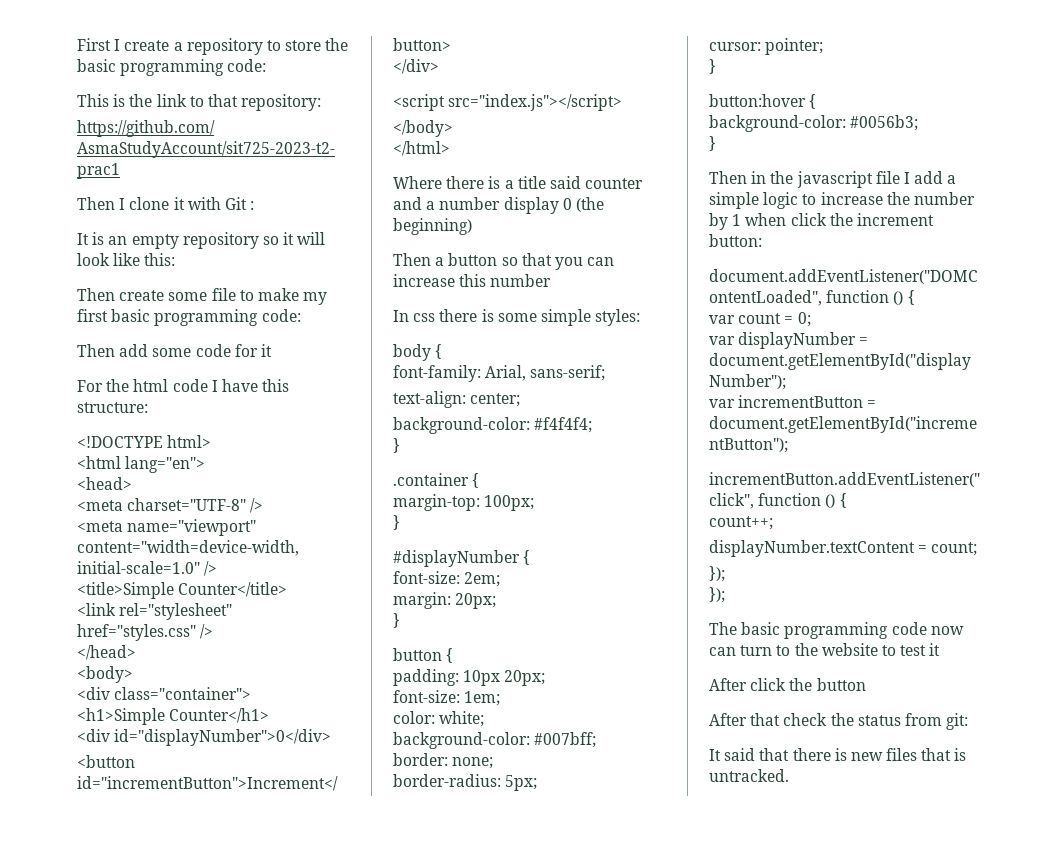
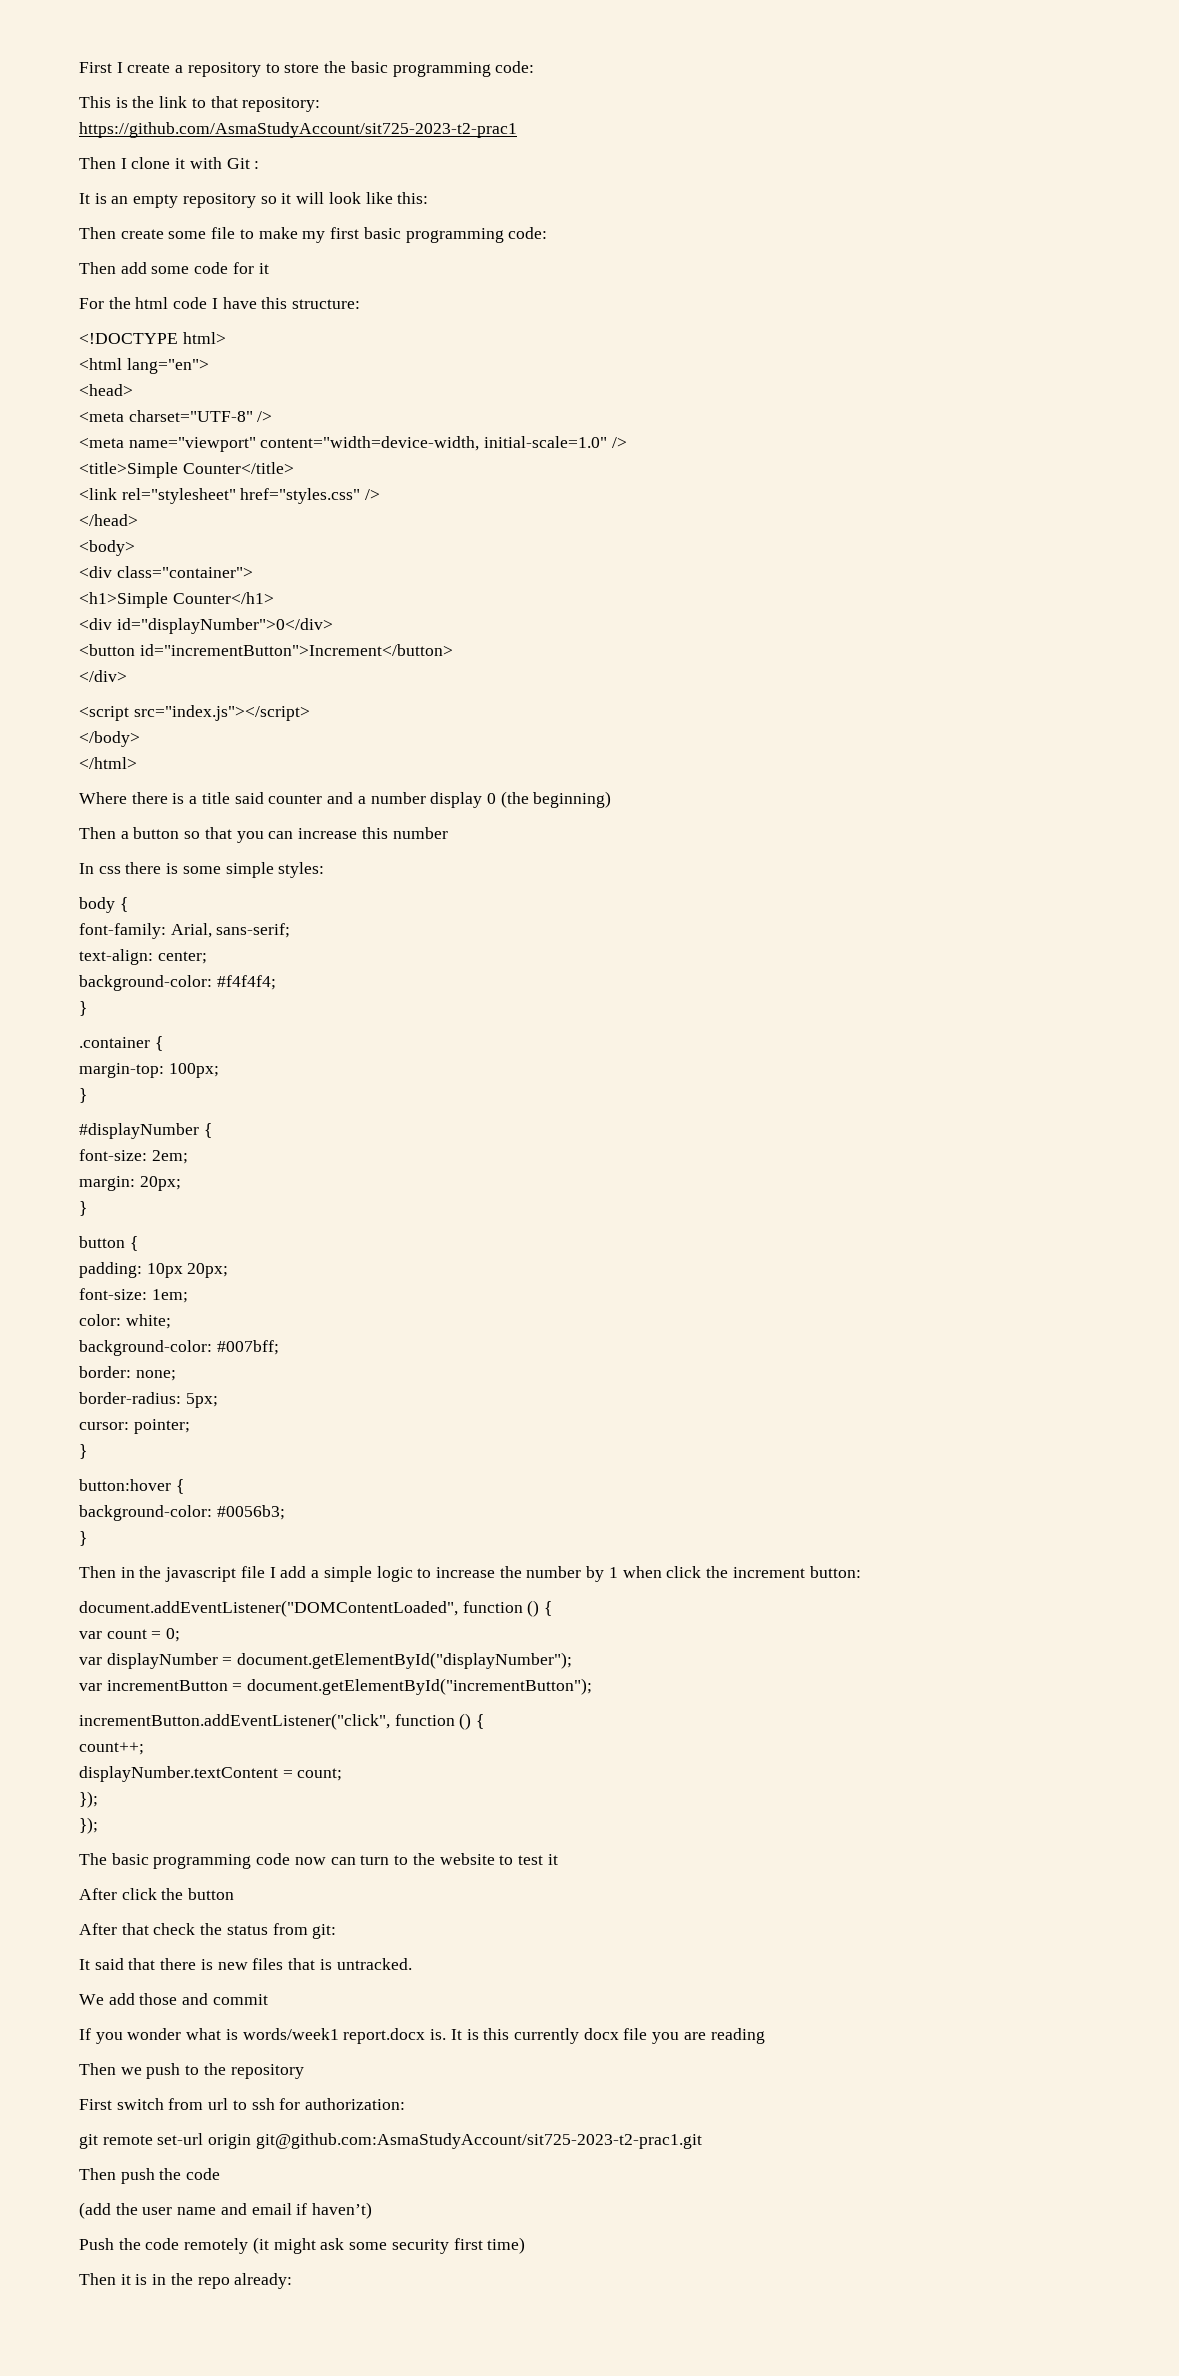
(789, 775) none -> [79,1993,268,2005] [79,2028,765,2044] [79,2063,304,2079] [79,2098,406,2110] [79,2133,702,2149] [79,2168,221,2184] [79,2202,373,2219] [79,2237,526,2254] [79,2273,293,2289] // We add those and commit // If you wonder what is words/week1 report.docx is. It is this currently docx file you are reading // Then we push to the repository // First switch from url to ssh for authorization: // git remote set-url origin git@github.com:AsmaStudyAccount/sit725-2023-t2-prac1.git // Then push the code // (add the user name and email if haven’t) // Push the code remotely (it might ask some security first time) // Then it is in the repo already:

